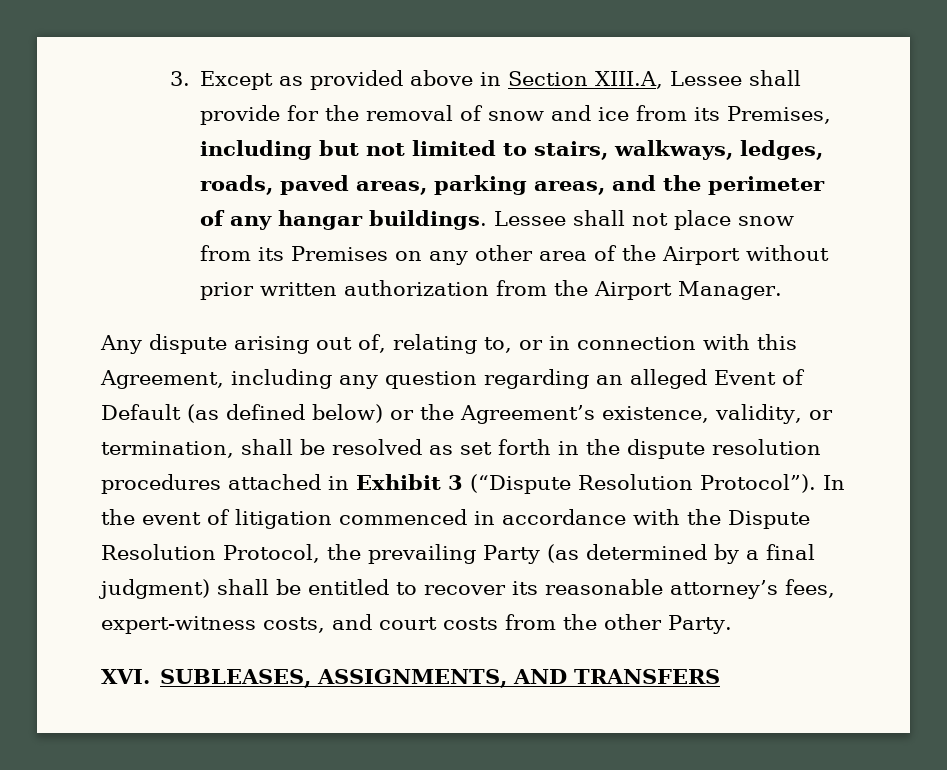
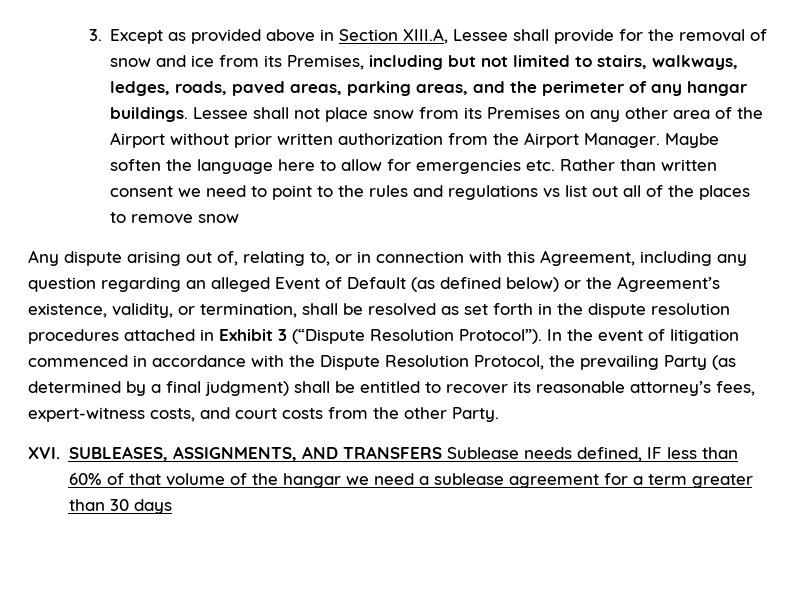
(782, 290) none -> [665,133,720,148] [110,159,718,174] [110,185,751,200] [110,212,240,224] Maybe soften the language here to allow for emergencies etc. Rather than written consent we need to point to the rules and regulations vs list out all of the places to remove snow
(721, 676) none -> [446,447,738,462] [68,473,753,488] [68,499,172,514] Sublease needs defined, IF less than 60% of that volume of the hangar we need a sublease agreement for a term greater than 30 days

